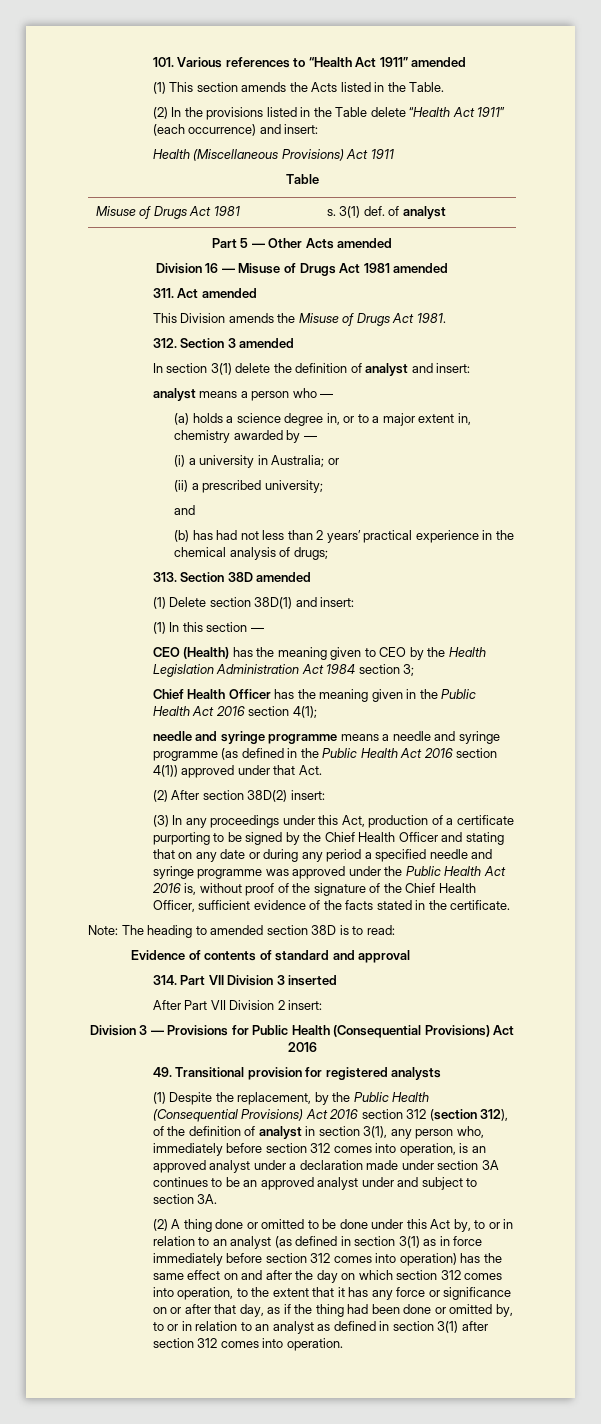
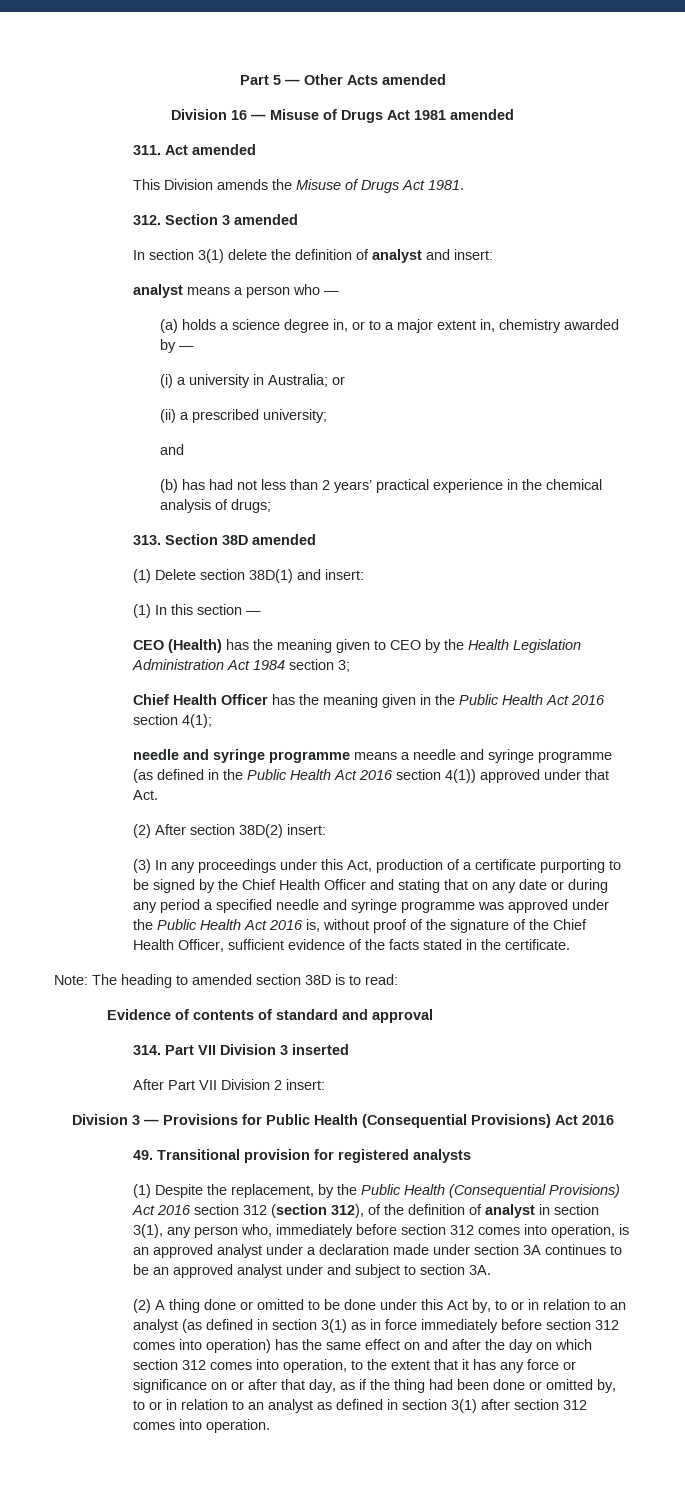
[152,57,467,68] [152,82,445,94] [152,107,506,120] [152,124,319,136] [152,149,394,161] [285,174,319,184] [95,206,240,219] [326,206,446,219] 101. Various references to “Health Act 1911” amended // (1) This section amends the Acts listed in the Table. // (2) In the provisions listed in the Table delete “Health Act 1911” (each occurrence) and insert: // Health (Miscellaneous Provisions) Act 1911 // Table // Misuse of Drugs Act 1981 | s. 3(1) def. of analyst // -> (239, 80) none

